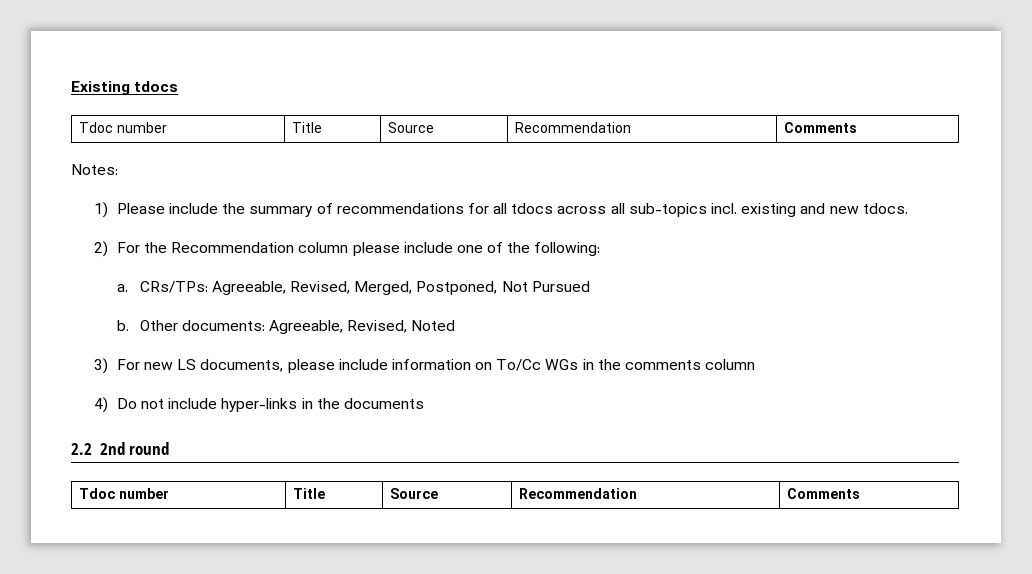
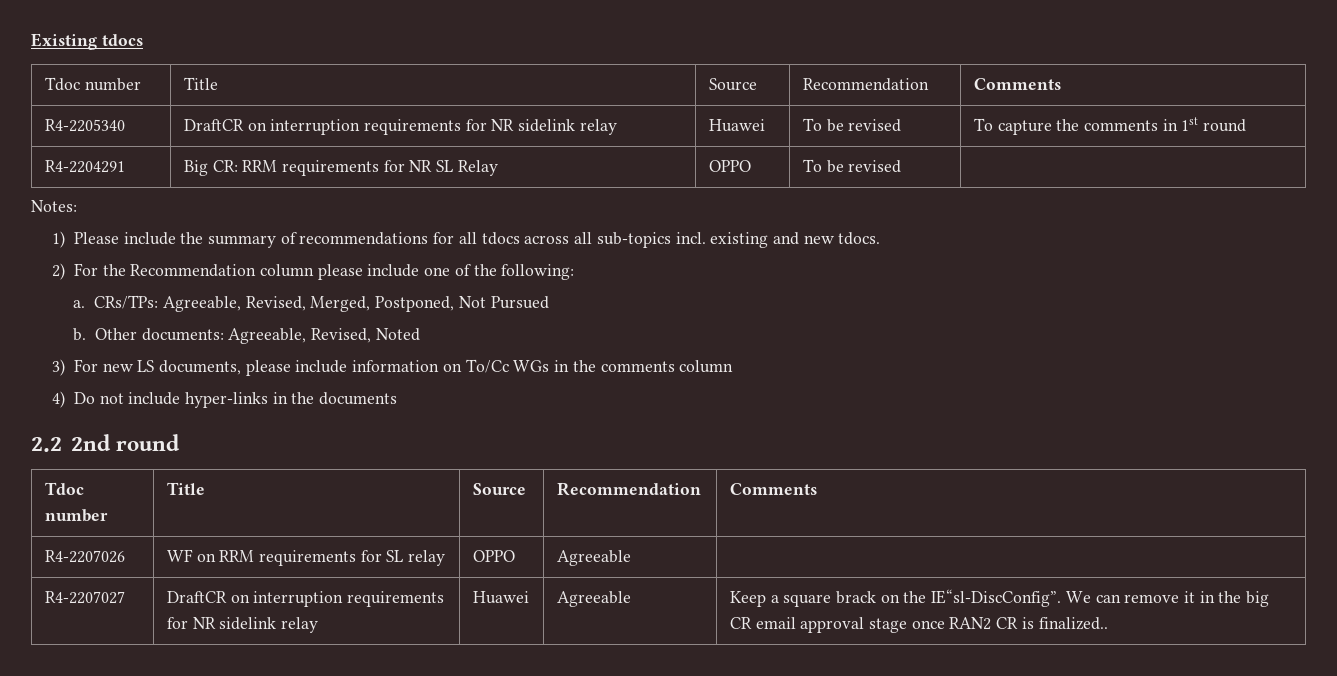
(858, 127) none -> [44,119,125,132] [183,119,617,135] [708,119,765,132] [802,118,902,132] [973,117,1247,135] [44,160,125,173] [183,160,498,176] [708,160,751,172] [802,159,902,173] // R4-2205340 | DraftCR on interruption requirements for NR sidelink relay | Huawei | To be revised | To capture the comments in 1st round // R4-2204291 | Big CR: RRM requirements for NR SL Relay | OPPO | To be revised |
(861, 493) none -> [44,550,125,563] [166,549,446,566] [472,550,515,562] [556,550,631,566] [44,591,125,604] [166,591,444,607] [166,617,318,633] [472,591,529,604] [556,591,631,607] [729,589,1270,607] [729,617,1108,633] // R4-2207026 | WF on RRM requirements for SL relay | OPPO | Agreeable | // R4-2207027 | DraftCR on interruption requirements for NR sidelink relay | Huawei | Agreeable | Keep a square brack on the IE“sl-DiscConfig”. We can remove it in the big CR email approval stage once RAN2 CR is finalized..

